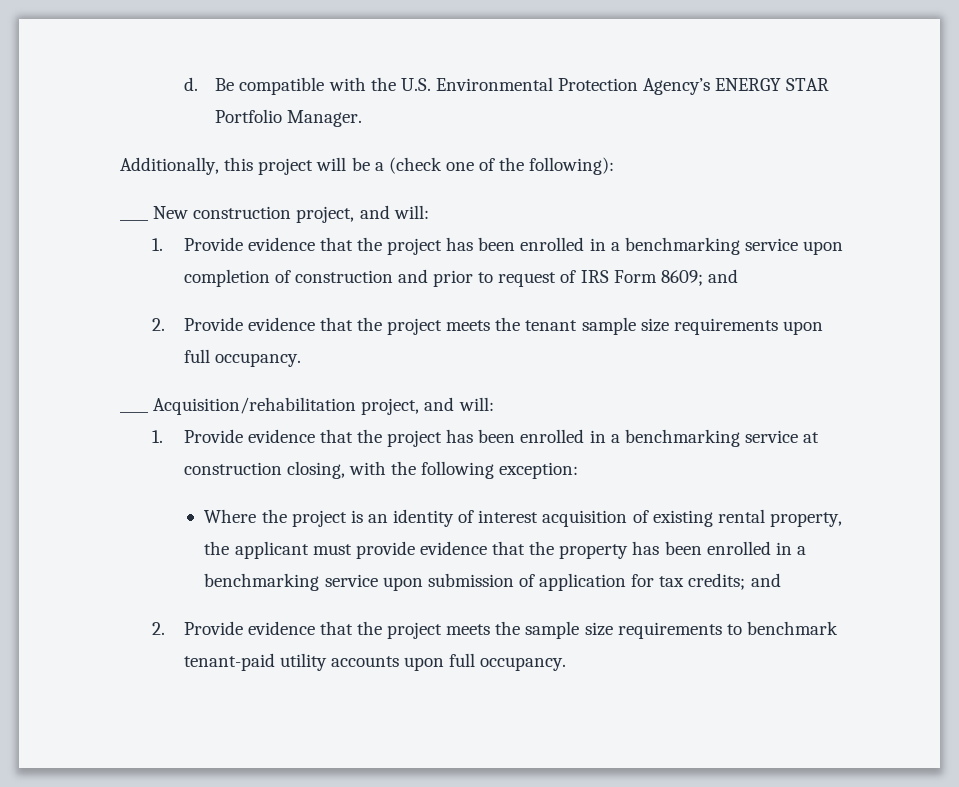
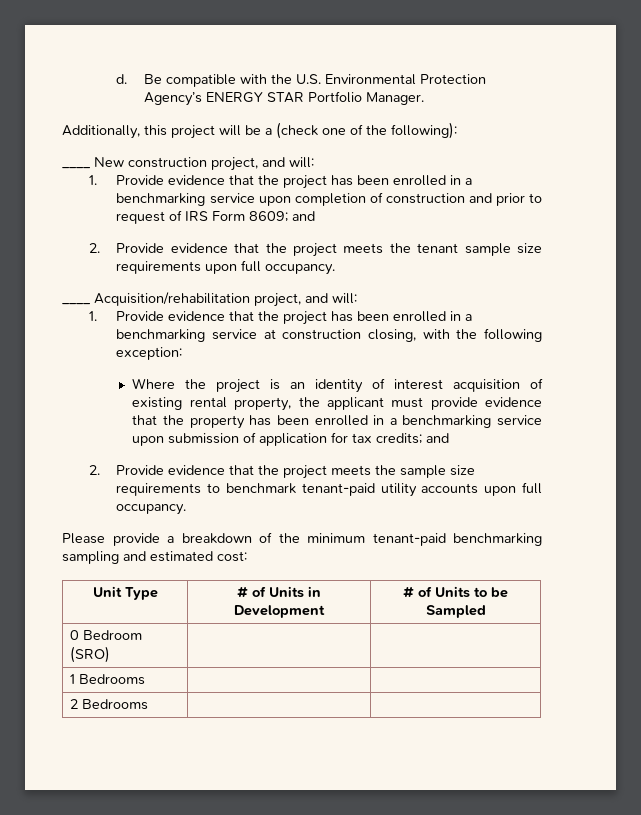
(567, 664) none -> [62,532,542,546] [62,551,247,564] [92,586,158,600] [237,586,321,598] [234,605,325,618] [403,586,508,598] [425,605,486,618] [69,630,142,640] [69,646,110,663] [69,674,145,685] [69,699,148,710] // Please provide a breakdown of the minimum tenant-paid benchmarking sampling and estimated cost: // Unit Type | # of Units in Development | # of Units to be Sampled // 0 Bedroom (SRO) | | // 1 Bedrooms | | // 2 Bedrooms | |

